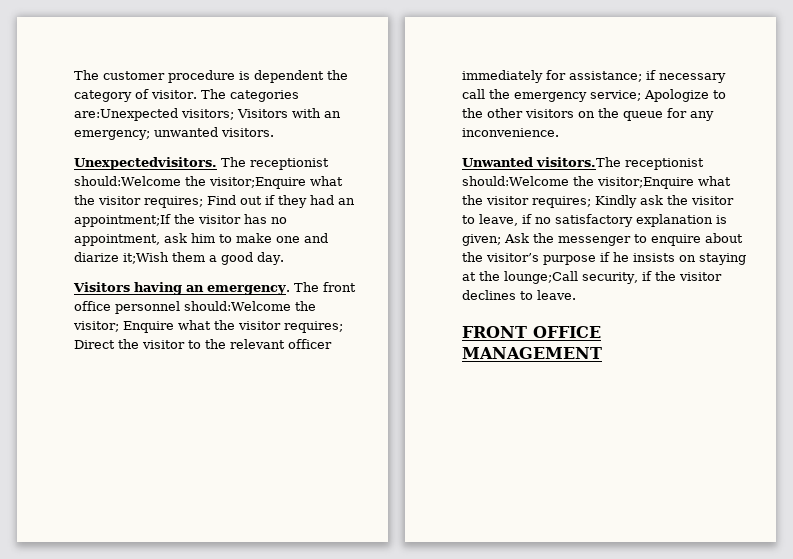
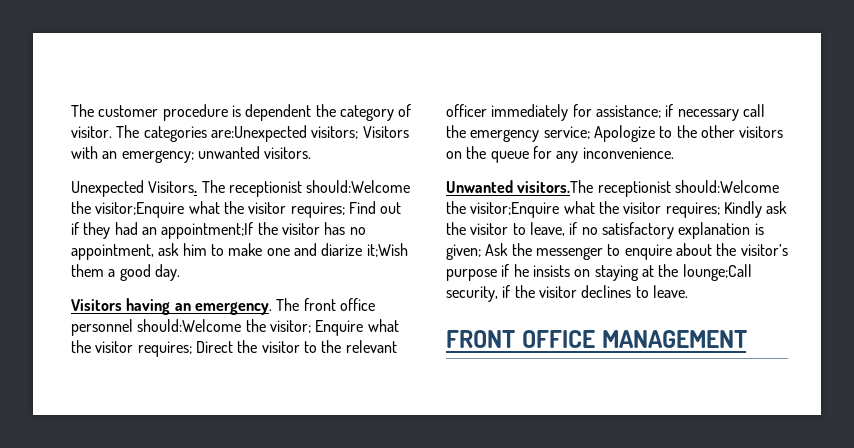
[74,157,217,170] Unexpectedvisitors. -> [71,180,198,197] Unexpected Visitors.

